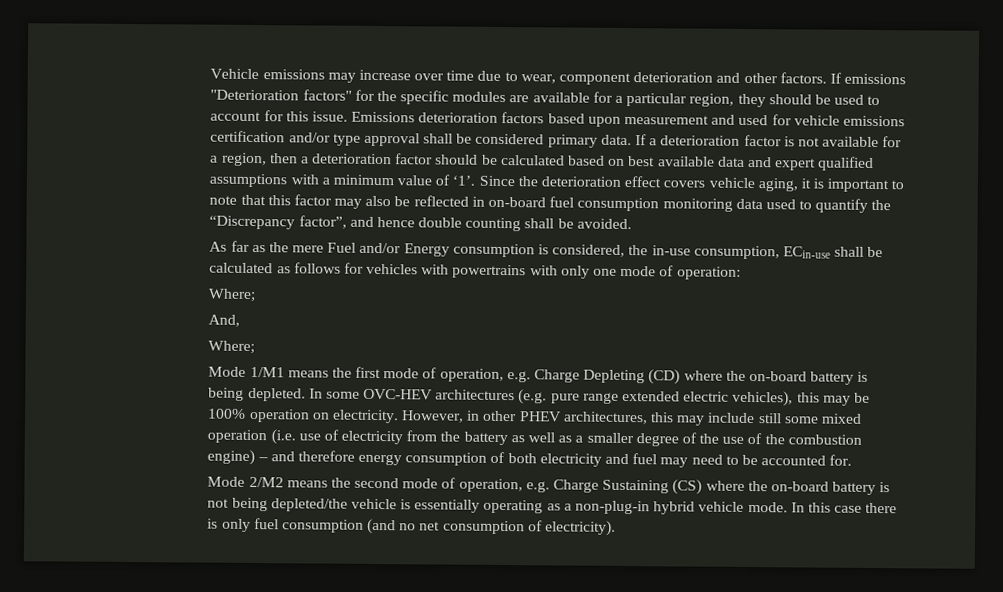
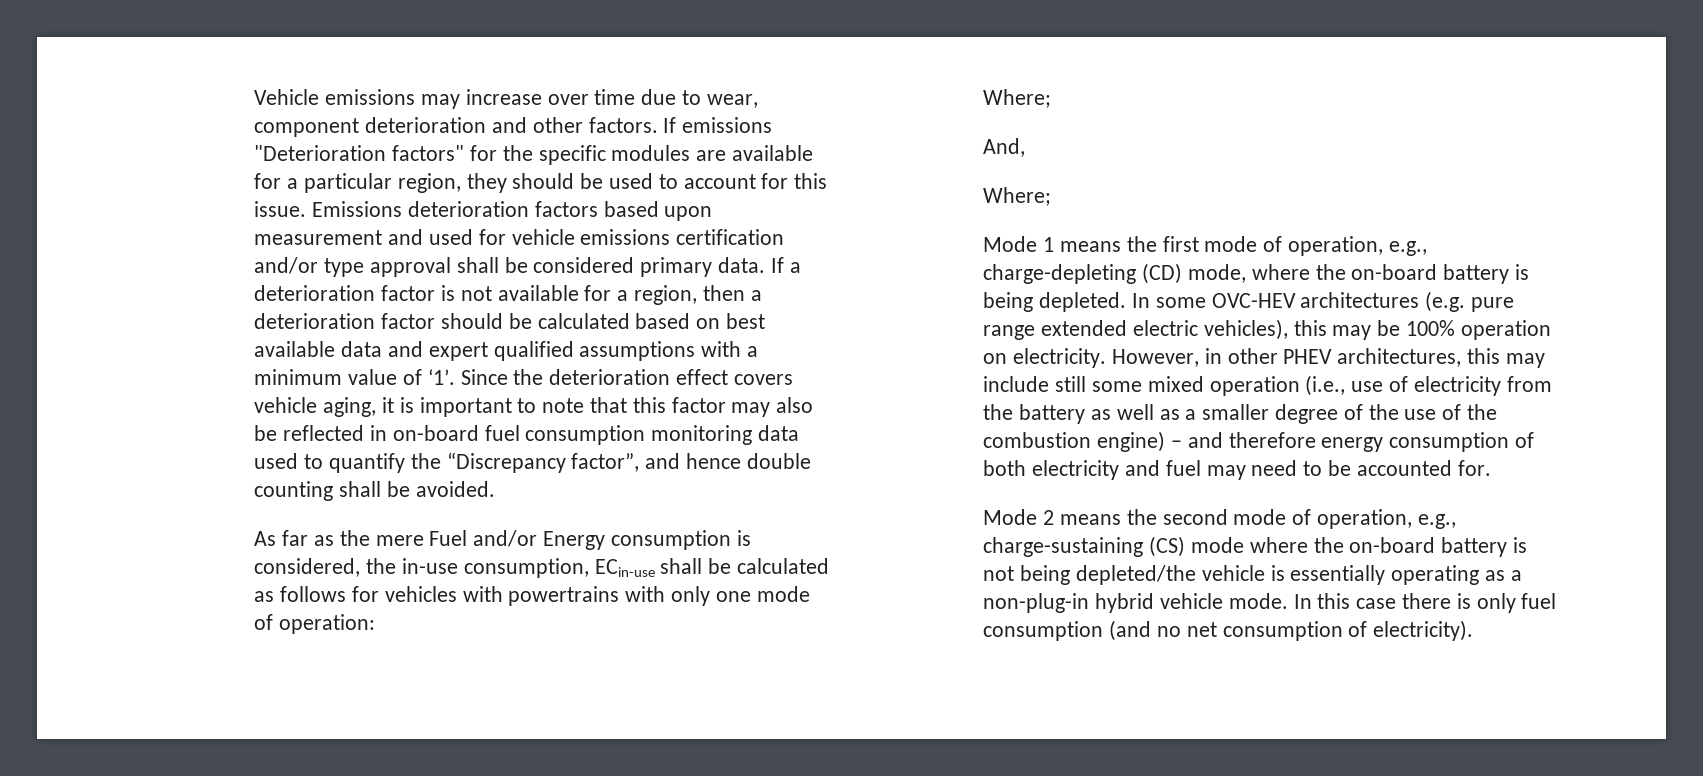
[249,366,285,378] 1/M1 -> [1043,237,1055,252] 1
[506,369,681,385] e.g. Charge Depleting (CD) -> [1388,241,1427,256] [983,263,1246,284] e.g., charge-depleting (CD) mode,
[270,429,296,445] (i.e. -> [1305,375,1346,396] (i.e.,
[248,476,284,488] 2/M2 -> [1043,510,1055,525] 2
[525,479,703,495] e.g. Charge Sustaining (CS) -> [1417,514,1456,529] [983,536,1244,557] e.g., charge-sustaining (CS) mode

